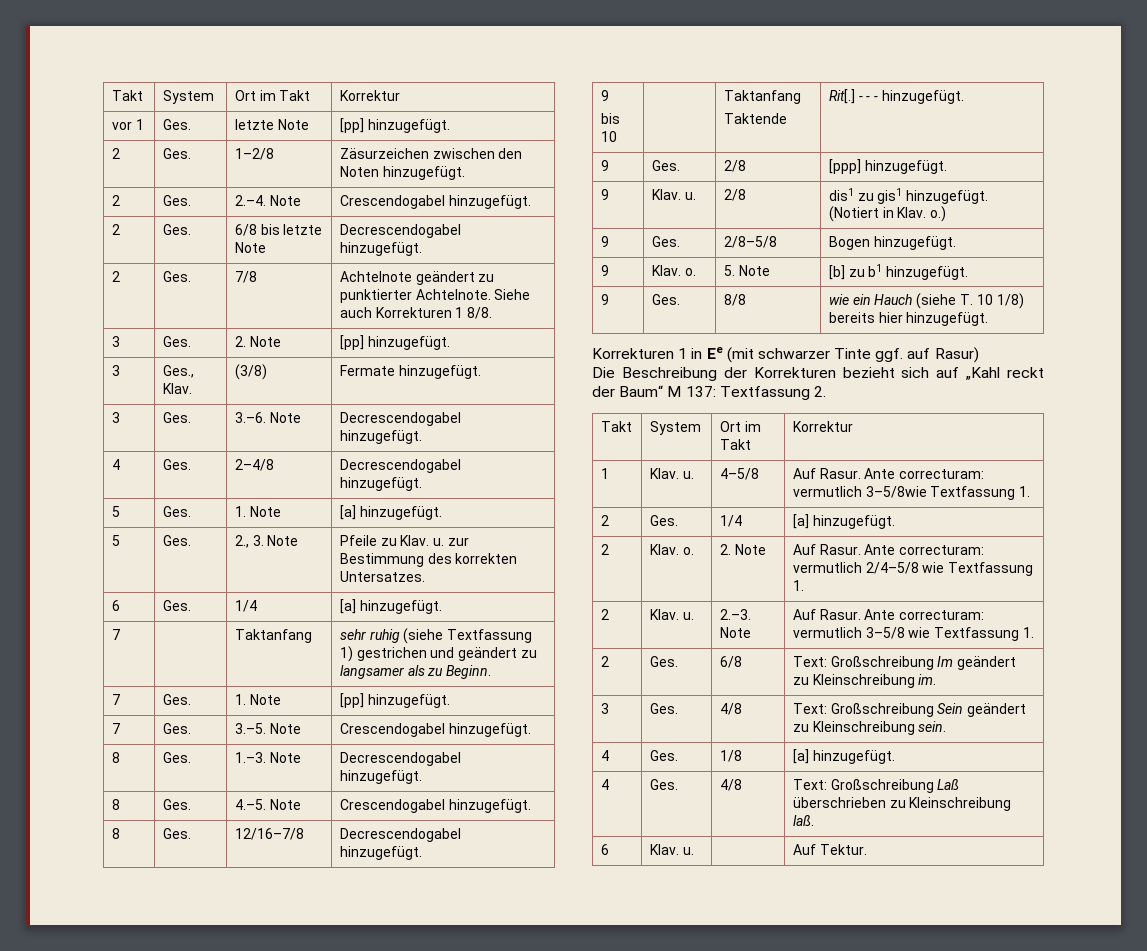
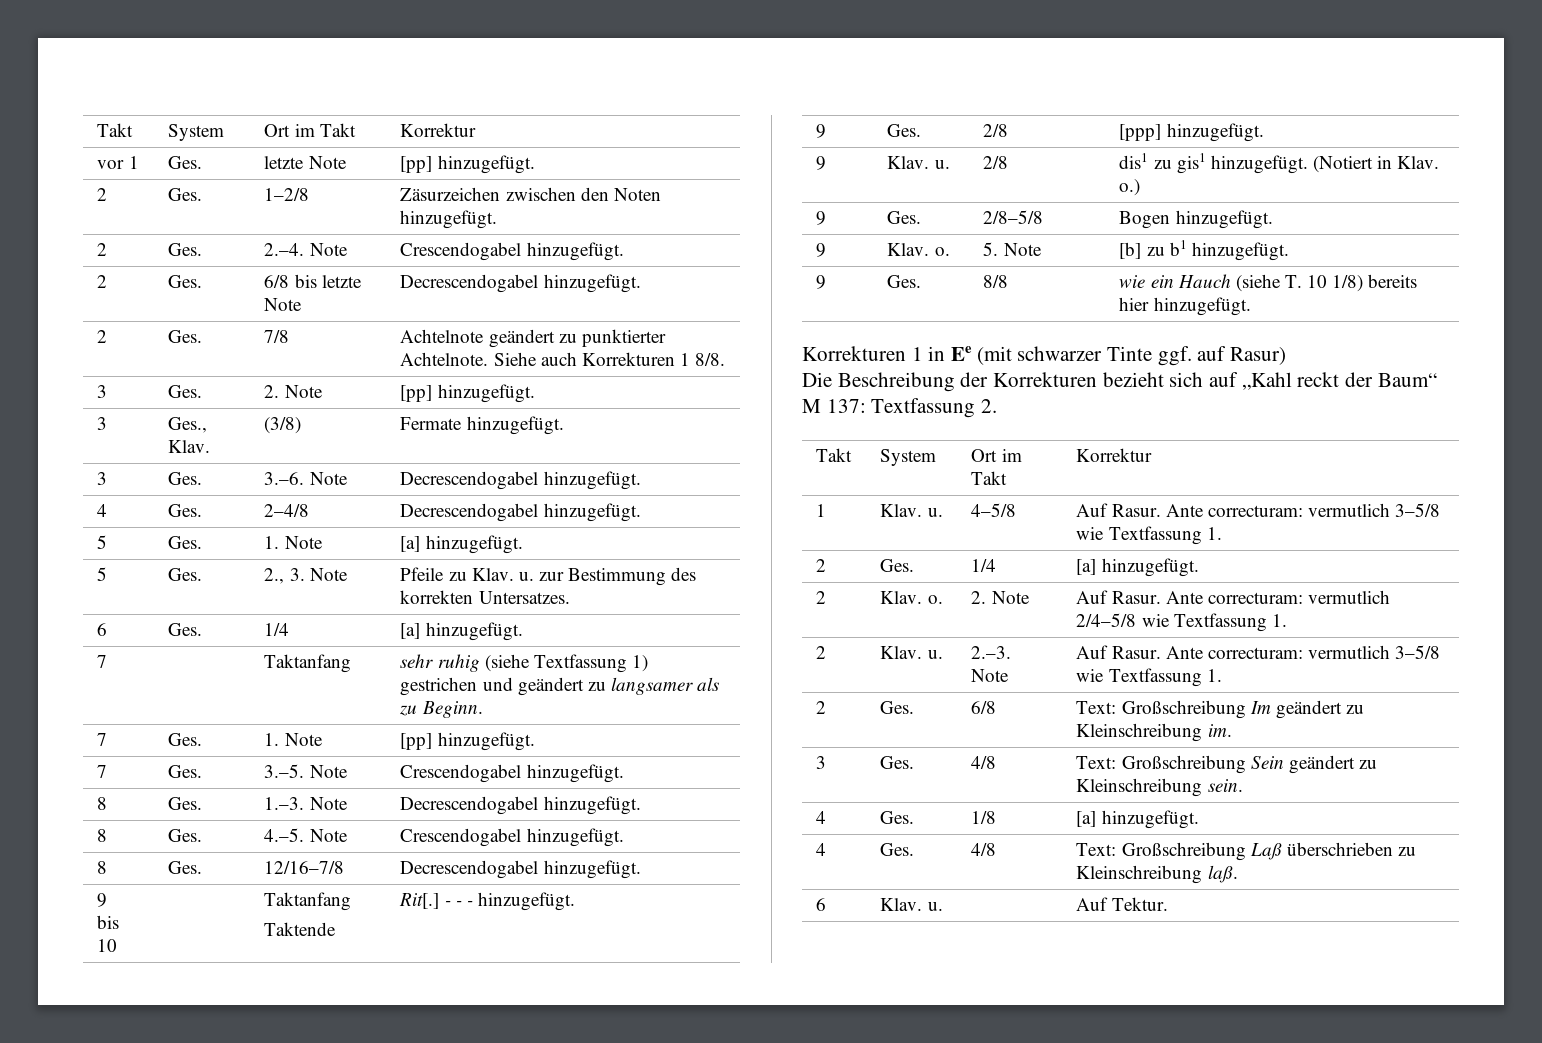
[865,486,927,498] 3–5/8wie -> [1395,503,1441,517] [1076,527,1105,540] 3–5/8 wie

